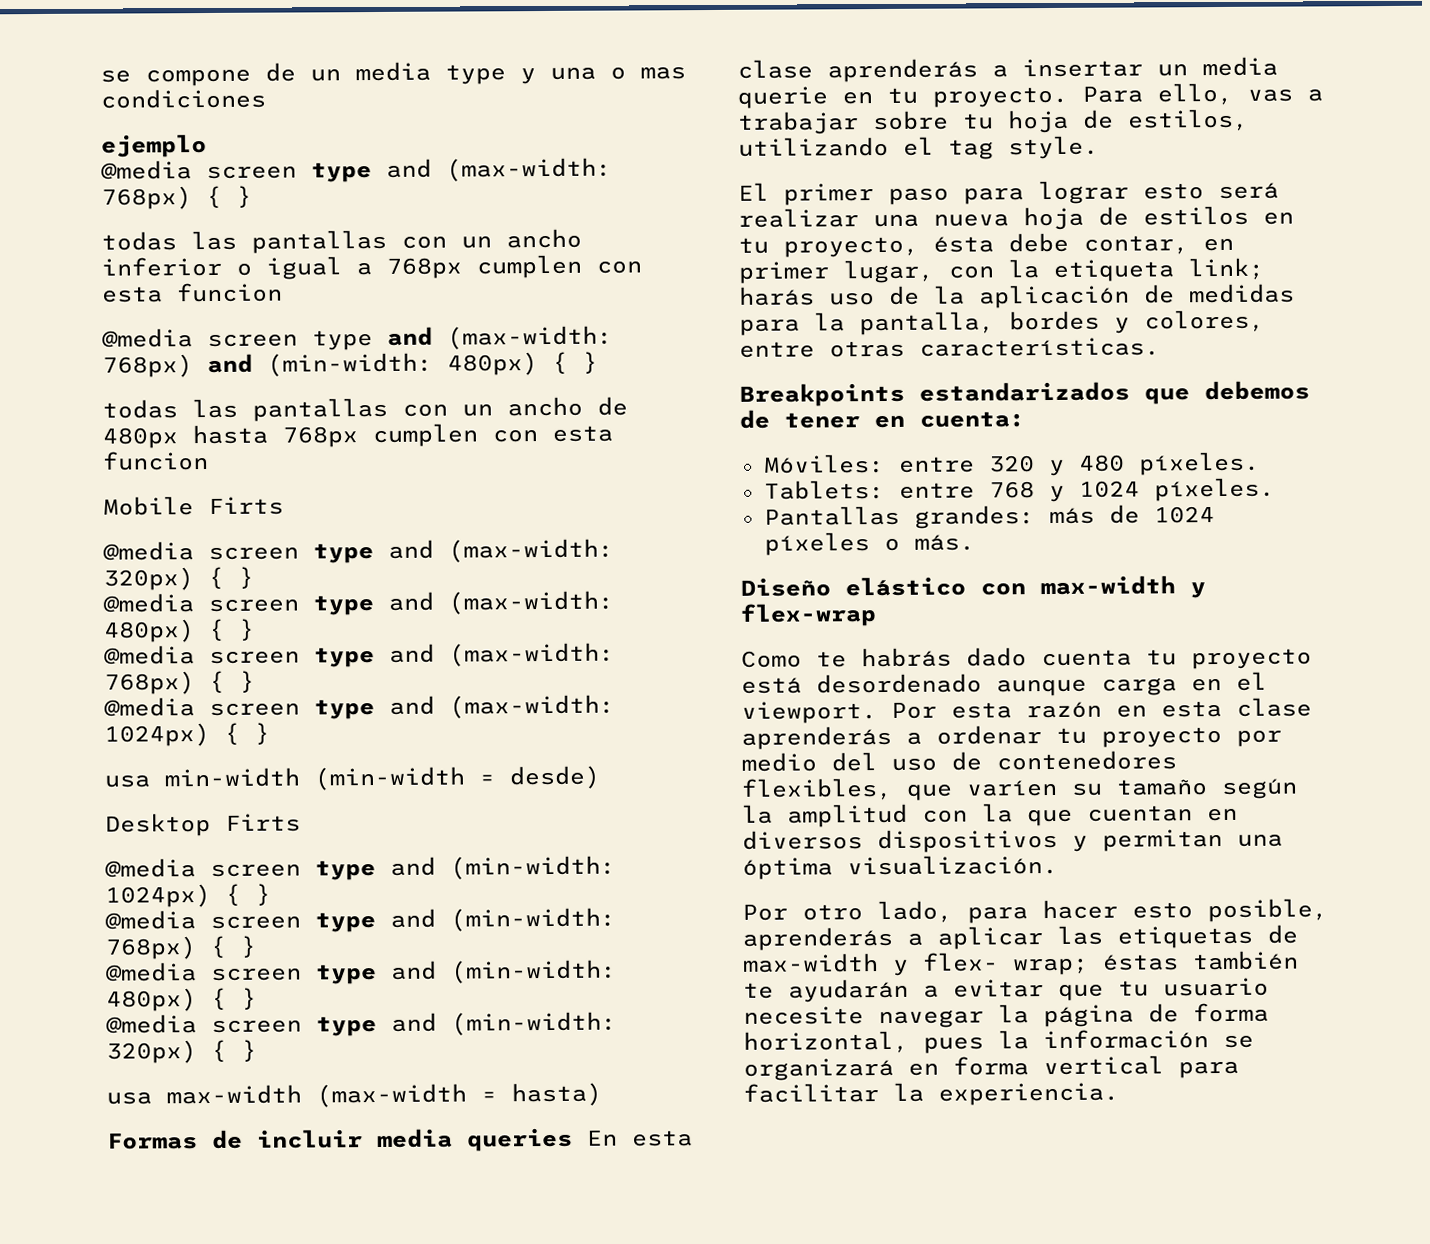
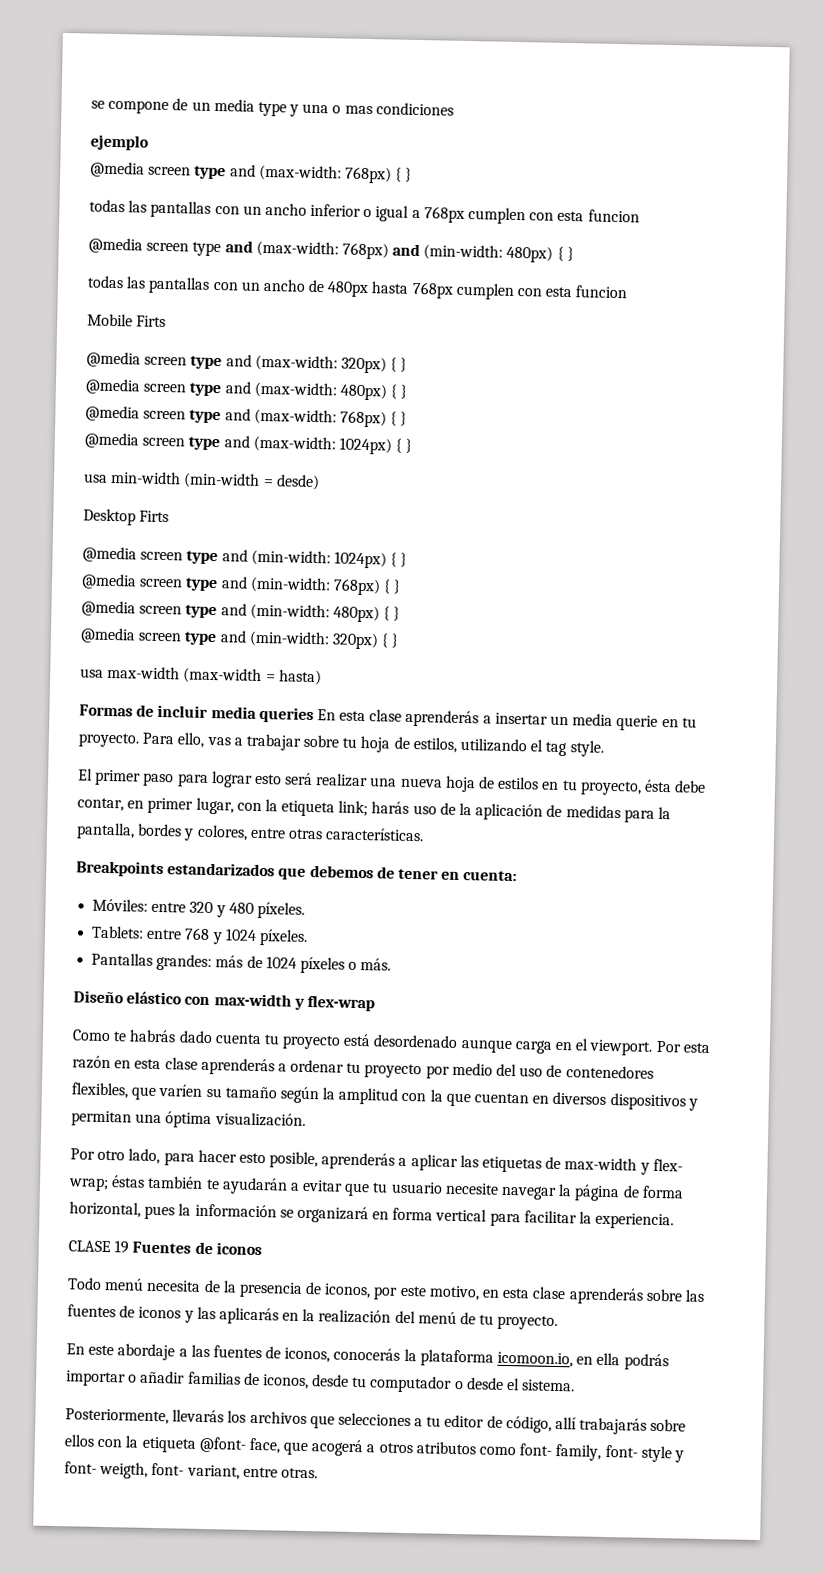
(1119, 1094) none -> [68,1240,262,1256] [67,1277,705,1305] [67,1304,559,1331] [66,1343,669,1371] [66,1370,576,1393] [65,1408,687,1435] [64,1434,684,1463] [64,1461,318,1480] // CLASE 19 Fuentes de iconos // Todo menú necesita de la presencia de iconos, por este motivo, en esta clase aprenderás sobre las fuentes de iconos y las aplicarás en la realización del menú de tu proyecto. // En este abordaje a las fuentes de iconos, conocerás la plataforma icomoon.io, en ella podrás importar o añadir familias de iconos, desde tu computador o desde el sistema. // Posteriormente, llevarás los archivos que selecciones a tu editor de código, allí trabajarás sobre ellos con la etiqueta @font- face, que acogerá a otros atributos como font- family, font- style y font- weigth, font- variant, entre otras.

